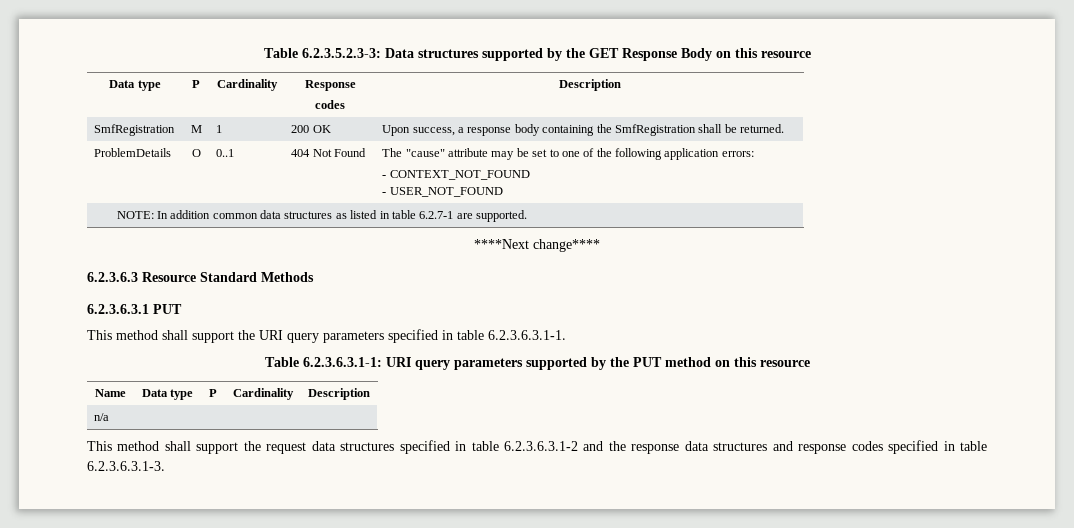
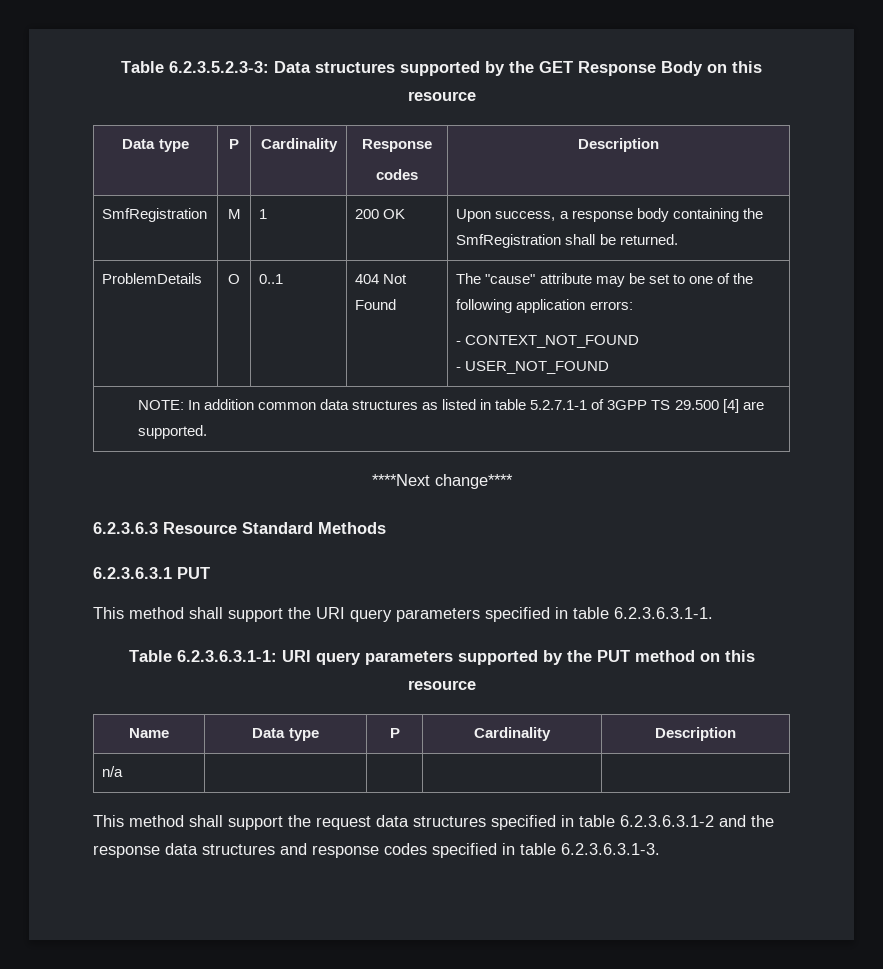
[419,211,454,219] 6.2.7-1 -> [530,399,739,413] 5.2.7.1-1 of 3GPP TS 29.500 [4]

